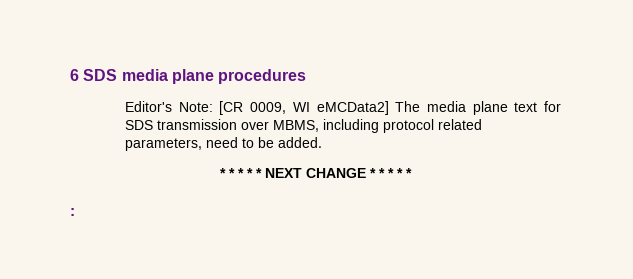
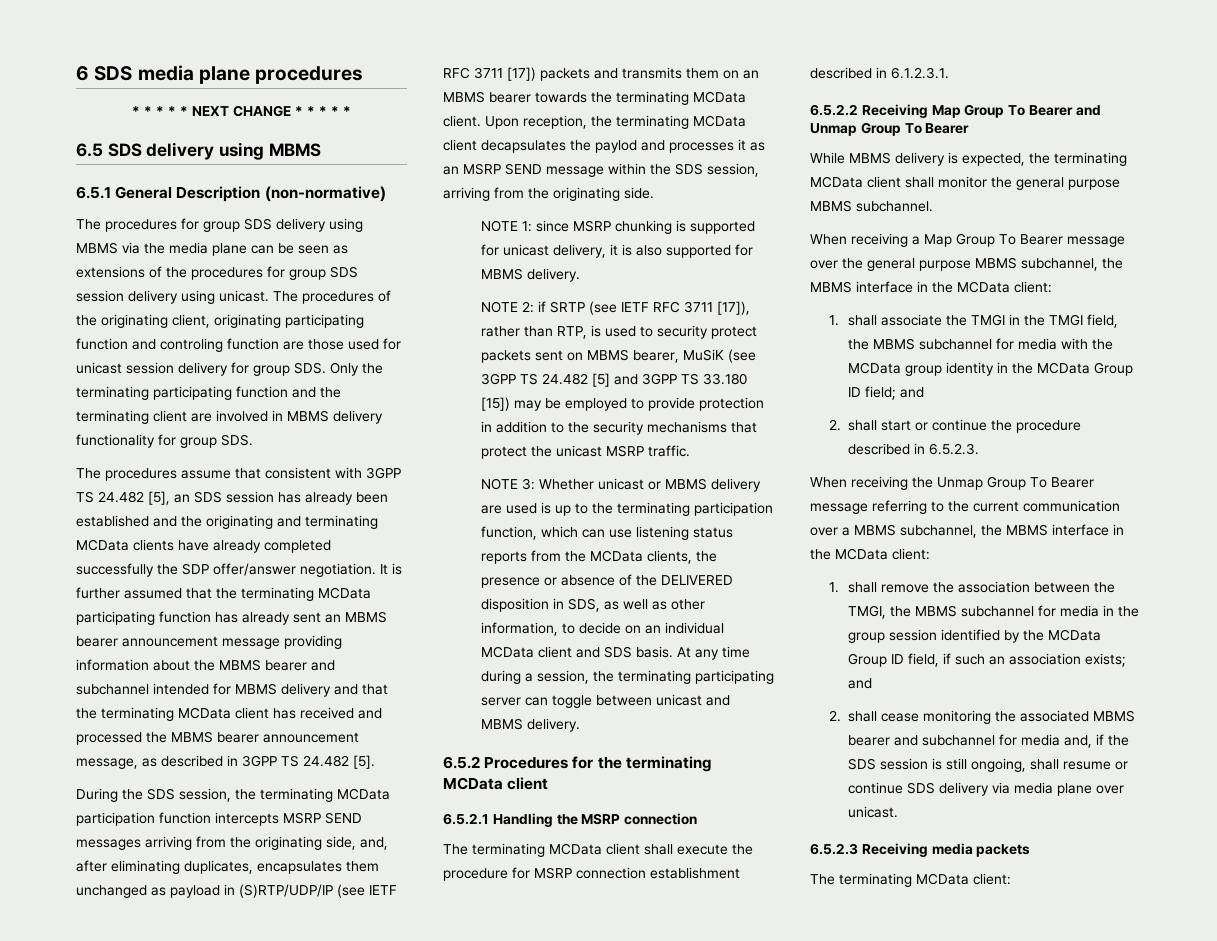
[125,101,561,115] [125,119,483,133] [125,137,323,151] // Editor's Note: [CR 0009, WI eMCData2] The media plane text for SDS transmission over MBMS, including protocol related parameters, need to be added. -> (364, 75) none
[70,208,75,216] : -> [76,142,321,160] [76,186,386,202] [76,218,363,232] [76,242,348,256] [76,266,358,280] [76,290,391,304] [76,314,364,328] [76,338,401,352] [76,362,383,376] [76,386,341,400] [76,410,383,424] [76,434,253,448] [76,467,401,481] [76,491,388,505] [76,515,378,529] [76,539,331,553] [76,563,402,577] [76,587,371,601] [76,611,387,625] [76,635,342,649] [76,659,335,671] [76,683,388,697] [76,707,382,721] [76,731,359,745] [76,755,375,769] [76,788,390,802] [76,812,362,826] [76,836,388,850] [76,860,379,874] [76,884,397,898] [443,67,759,81] [443,91,746,105] [443,115,746,129] [443,139,765,153] [443,163,759,177] [443,187,654,201] [480,220,755,234] [480,244,753,258] [480,268,580,282] [480,301,750,315] [480,325,757,339] [480,349,756,363] [480,373,747,387] [480,397,764,411] [480,421,757,435] [480,445,690,459] [480,478,761,492] [480,502,773,516] [480,526,733,540] [480,550,717,564] [480,574,733,588] [480,598,705,612] [480,622,724,636] [480,646,750,660] [480,670,774,684] [480,694,730,708] [480,718,580,732] [443,756,711,772] [443,777,549,790] [443,813,698,827] [443,843,753,857] [443,867,740,881] [810,67,949,79] [810,104,1101,118] [810,122,970,136] [810,152,1127,166] [810,176,1120,190] [810,200,933,212] [810,233,1125,247] [810,257,1123,271] [810,281,1052,293] [828,314,1118,328] [847,338,1113,350] [847,362,1133,376] [847,386,924,400] [828,419,1081,433] [847,443,979,455] [810,476,1094,490] [810,500,1120,514] [810,524,1124,538] [810,548,930,560] [828,581,1115,593] [847,605,1139,619] [847,629,1101,643] [847,653,1126,667] [847,678,872,689] [828,710,1135,724] [847,734,1129,748] [847,758,1128,772] [847,782,1124,796] [847,806,898,818] [810,843,1031,857] [810,873,1011,887] 6.5 SDS delivery using MBMS // 6.5.1 General Description (non-normative) // The procedures for group SDS delivery using MBMS via the media plane can be seen as extensions of the procedures for group SDS session delivery using unicast. The procedures of the originating client, originating participating function and controling function are those used for unicast session delivery for group SDS. Only the terminating participating function and the terminating client are involved in MBMS delivery functionality for group SDS. // The procedures assume that consistent with 3GPP TS 24.482 [5], an SDS session has already been established and the originating and terminating MCData clients have already completed successfully the SDP offer/answer negotiation. It is further assumed that the terminating MCData participating function has already sent an MBMS bearer announcement message providing information about the MBMS bearer and subchannel intended for MBMS delivery and that the terminating MCData client has received and processed the MBMS bearer announcement message, as described in 3GPP TS 24.482 [5]. // During the SDS session, the terminating MCData participation function intercepts MSRP SEND messages arriving from the originating side, and, after eliminating duplicates, encapsulates them unchanged as payload in (S)RTP/UDP/IP (see IETF RFC 3711 [17]) packets and transmits them on an MBMS bearer towards the terminating MCData client. Upon reception, the terminating MCData client decapsulates the paylod and processes it as an MSRP SEND message within the SDS session, arriving from the originating side. // NOTE 1: since MSRP chunking is supported for unicast delivery, it is also supported for MBMS delivery. // NOTE 2: if SRTP (see IETF RFC 3711 [17]), rather than RTP, is used to security protect packets sent on MBMS bearer, MuSiK (see 3GPP TS 24.482 [5] and 3GPP TS 33.180 [15]) may be employed to provide protection in addition to the security mechanisms that protect the unicast MSRP traffic. // NOTE 3: Whether unicast or MBMS delivery are used is up to the terminating participation function, which can use listening status reports from the MCData clients, the presence or absence of the DELIVERED disposition in SDS, as well as other information, to decide on an individual MCData client and SDS basis. At any time during a session, the terminating participating server can toggle between unicast and MBMS delivery. // 6.5.2 Procedures for the terminating MCData client // 6.5.2.1 Handling the MSRP connection // The terminating MCData client shall execute the procedure for MSRP connection establishment described in 6.1.2.3.1. // 6.5.2.2 Receiving Map Group To Bearer and Unmap Group To Bearer // While MBMS delivery is expected, the terminating MCData client shall monitor the general purpose MBMS subchannel. // When receiving a Map Group To Bearer message over the general purpose MBMS subchannel, the MBMS interface in the MCData client: // 1. shall associate the TMGI in the TMGI field, the MBMS subchannel for media with the MCData group identity in the MCData Group ID field; and // 2. shall start or continue the procedure described in 6.5.2.3. // When receiving the Unmap Group To Bearer message referring to the current communication over a MBMS subchannel, the MBMS interface in the MCData client: // 1. shall remove the association between the TMGI, the MBMS subchannel for media in the group session identified by the MCData Group ID field, if such an association exists; and // 2. shall cease monitoring the associated MBMS bearer and subchannel for media and, if the SDS session is still ongoing, shall resume or continue SDS delivery via media plane over unicast. // 6.5.2.3 Receiving media packets // The terminating MCData client:

